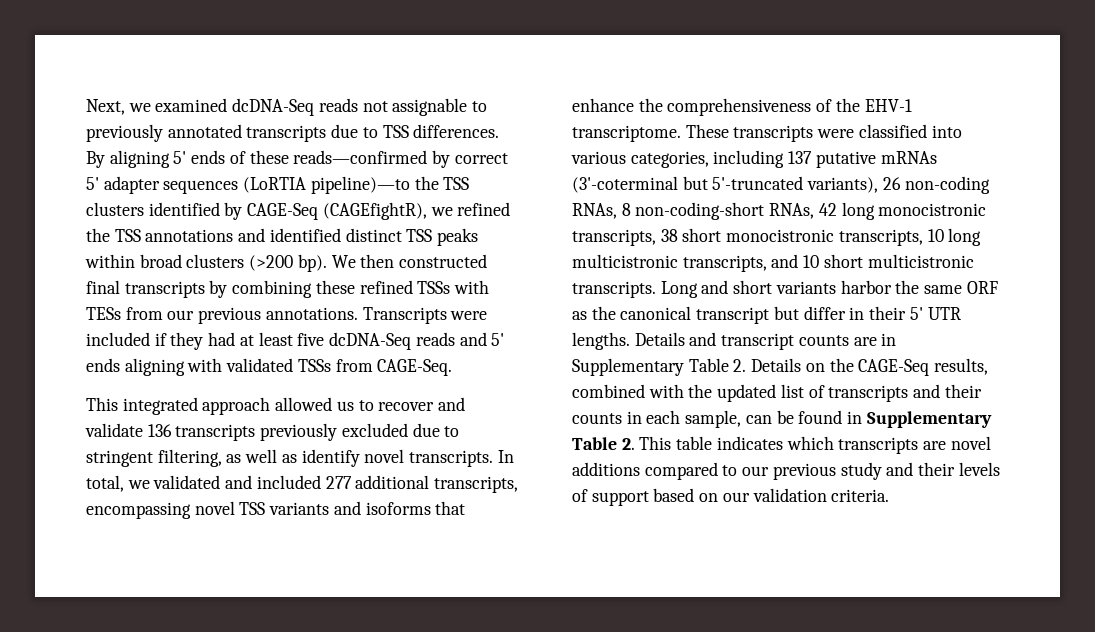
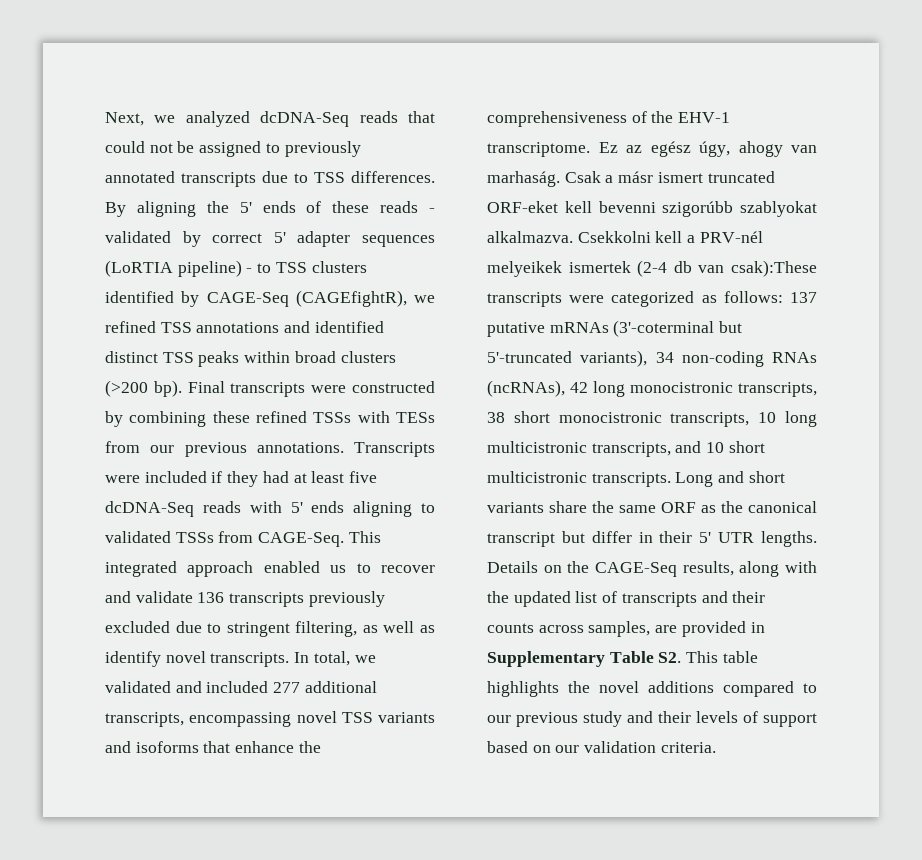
[155,98,468,116] examined dcDNA-Seq reads not assignable -> [185,111,435,127] [105,141,262,157] analyzed dcDNA-Seq reads that could not be assigned
(170, 159) none -> [206,201,229,213] the
[293,150,428,164] reads—confirmed -> [380,201,435,213] [105,231,171,243] reads - validated
[310,176,439,194] pipeline)—to the -> [177,260,272,277] pipeline) - to
[86,228,110,242] the -> (156, 327) none
[331,254,488,268] [86,280,205,298] We then constructed final transcripts -> [187,381,435,397] Final transcripts were constructed
[459,332,487,346] and -> [249,501,282,513] with
[187,358,223,372] with -> [421,503,435,513] to
(453, 367) // -> (345, 539) none
[275,397,333,411] allowed -> [263,561,320,573] enabled
[685,124,962,142] [571,150,785,168] These transcripts were classified into various categories, including -> [598,141,817,157] [487,171,775,187] [487,201,817,217] [487,231,763,243] [487,260,817,277] [487,291,783,307] Ez az egész úgy, ahogy van marhaság. Csak a másr ismert truncated ORF-eket kell bevenni szigorúbb szablyokat alkalmazva. Csekkolni kell a PRV-nél melyeikek ismertek (2-4 db van csak):These transcripts were categorized as follows:
[882,176,990,194] [572,202,815,220] 26 non-coding RNAs, 8 non-coding-short RNAs, -> [655,351,817,367] [487,380,565,397] 34 non-coding RNAs (ncRNAs),
[840,280,892,294] harbor -> [549,501,587,513] share
[689,332,897,350] [572,358,802,376] and transcript counts are in Supplementary Table 2. Details -> (538, 567) none
[572,384,645,398] combined -> [739,561,780,577] along
[626,410,992,428] [572,437,635,450] in each sample, can be found in Supplementary Table 2. -> [538,621,765,637] [487,651,682,667] across samples, are provided in Supplementary Table S2.
[716,436,947,454] indicates which transcripts are -> [487,681,590,697] highlights the

